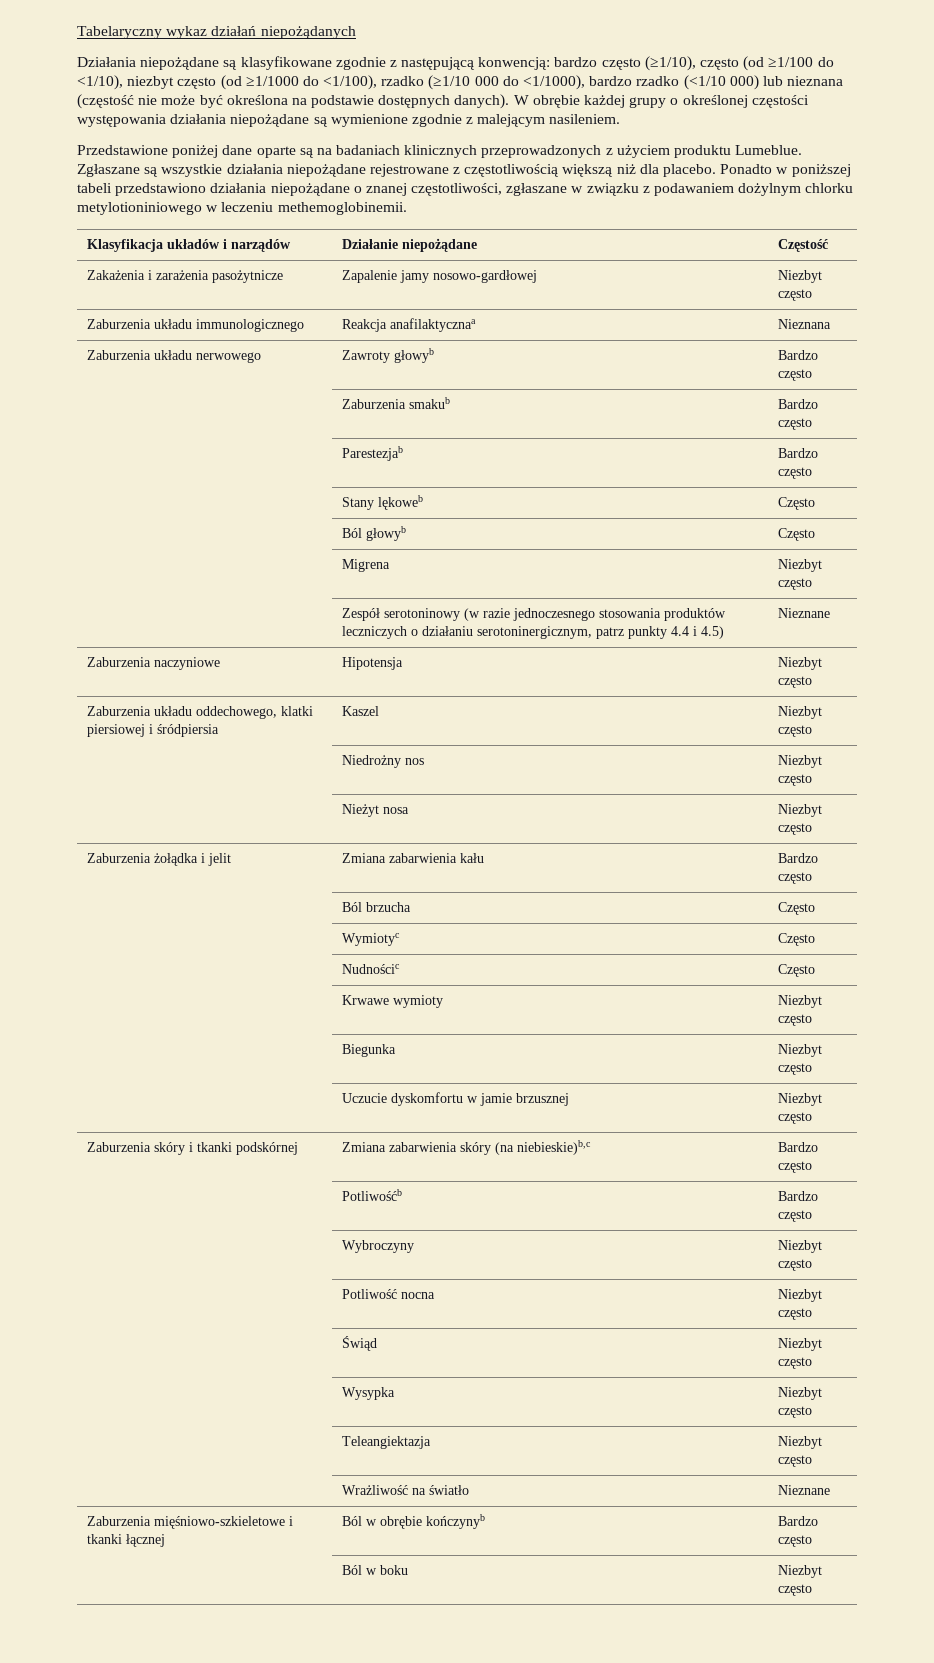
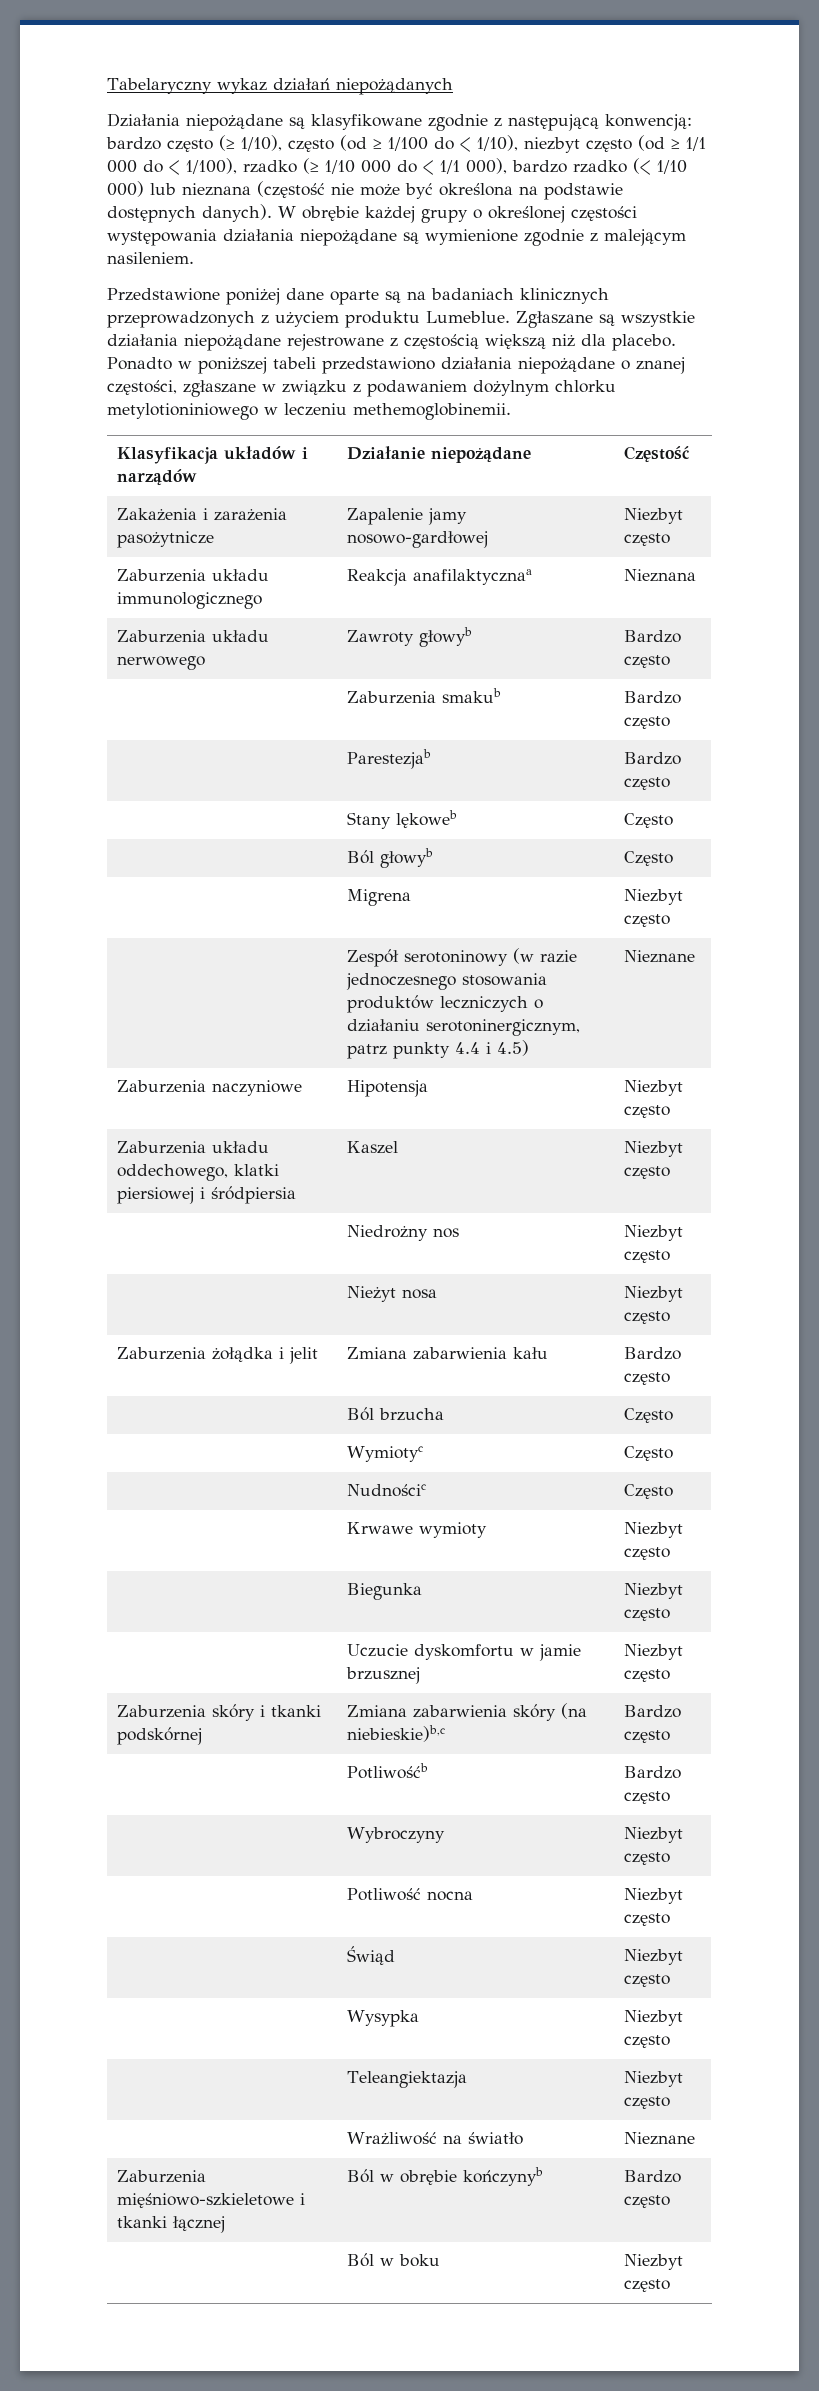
[644,56,834,71] [77,75,726,90] (≥1/10), często (od ≥1/100 do <1/10), niezbyt często (od ≥1/1000 do <1/100), rzadko (≥1/10 000 do <1/1000), bardzo rzadko (<1/10 -> [219,135,706,153] [107,158,687,175] (≥ 1/10), często (od ≥ 1/100 do < 1/10), niezbyt często (od ≥ 1/1 000 do < 1/100), rzadko (≥ 1/10 000 do < 1/1 000), bardzo rzadko (< 1/10
[464,164,560,177] częstotliwością -> [404,334,479,349] częstością
[411,183,503,196] częstotliwości, -> [107,380,177,395] częstości,

